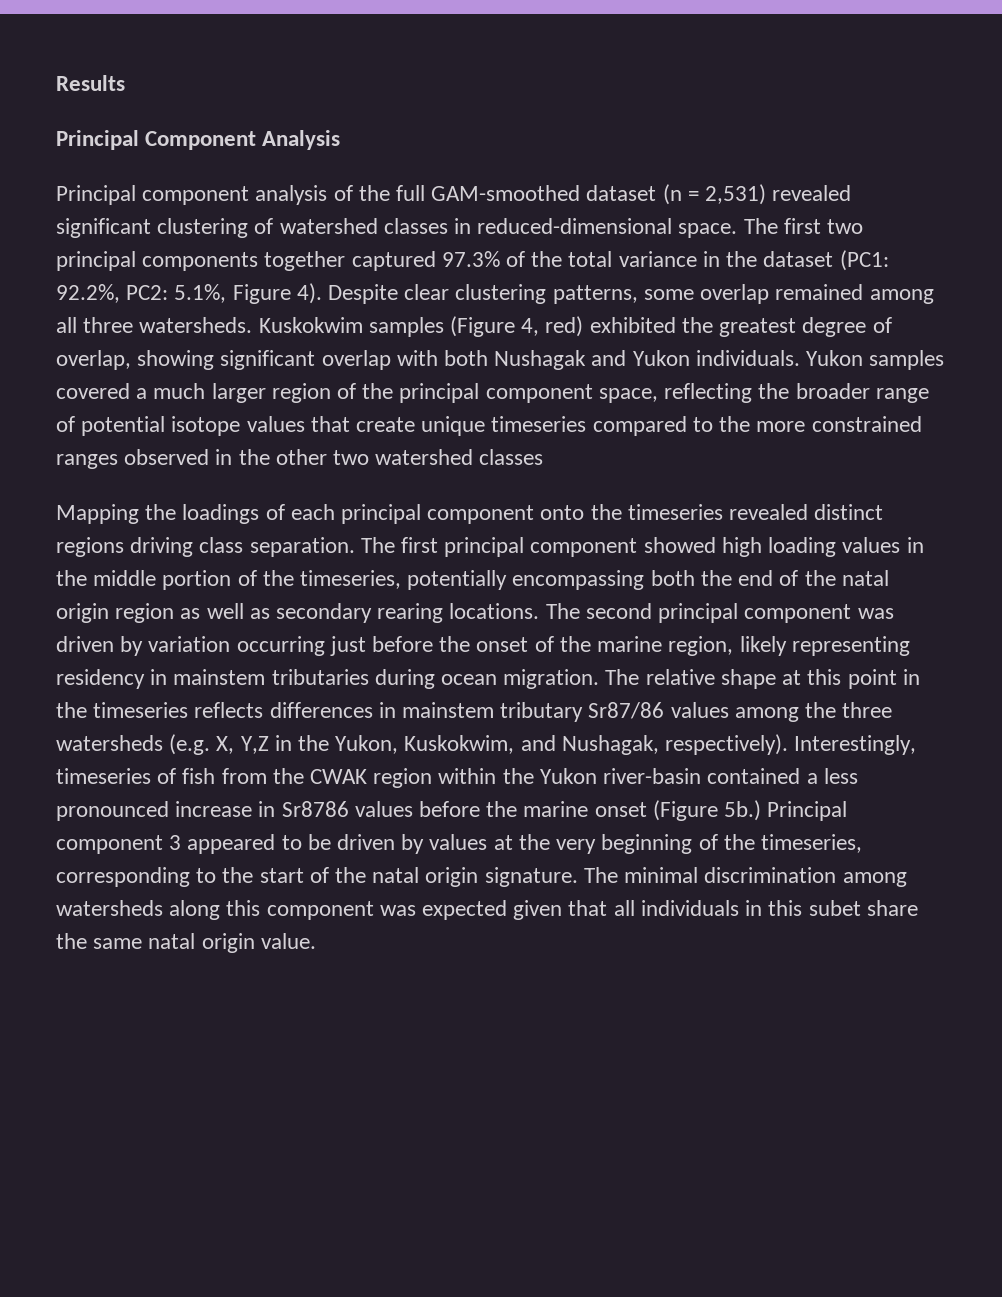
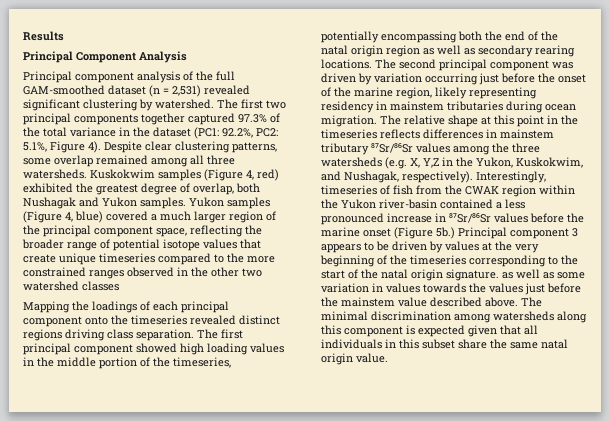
[254,218,738,238] of watershed classes in reduced-dimensional space. -> [139,99,214,111] by watershed.
[137,350,438,370] showing significant overlap with -> (234, 189) none
[695,350,800,366] individuals. -> [140,197,186,209] samples.
(945, 360) none -> [23,211,103,223] (Figure 4, blue)
[588,702,665,719] Sr87/86 -> [371,143,413,153] ⁸⁷Sr/⁸⁶Sr
[281,801,349,817] Sr8786 -> [449,213,491,223] ⁸⁷Sr/⁸⁶Sr
[187,834,276,854] appeared -> [321,244,361,253] appears
[760,834,862,853] timeseries, -> [410,255,466,265] timeseries
(578, 877) none -> [502,269,585,279] [321,283,581,295] [321,297,518,307] as well as some variation in values towards the values just before the mainstem value described above.
[379,905,416,916] was -> [406,325,415,335] is
[808,900,861,916] subet -> [422,339,455,349] subset

